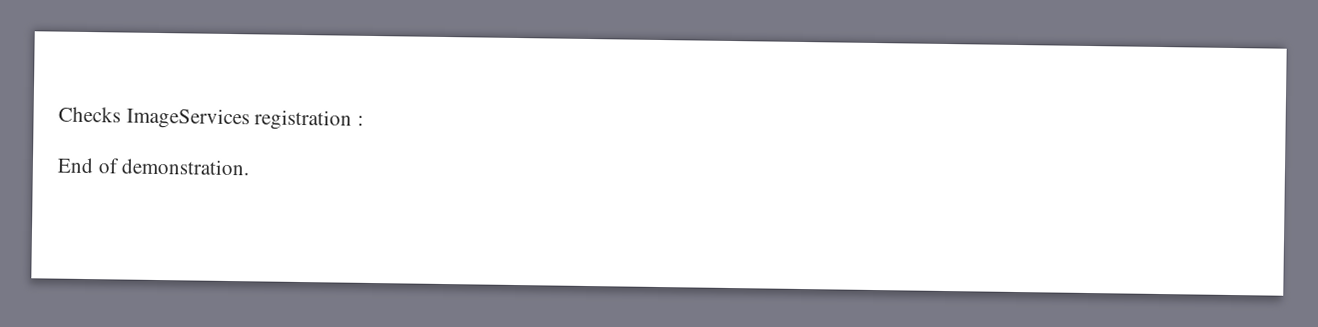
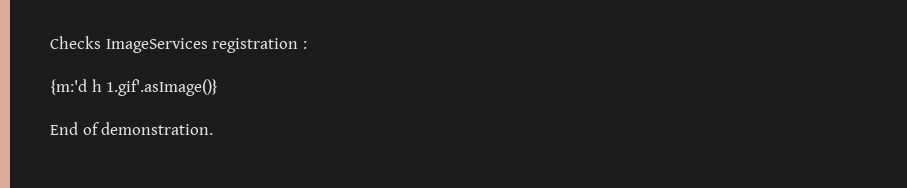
(365, 120) none -> [50,79,219,96] // {m:'d h 1.gif'.asImage()}

